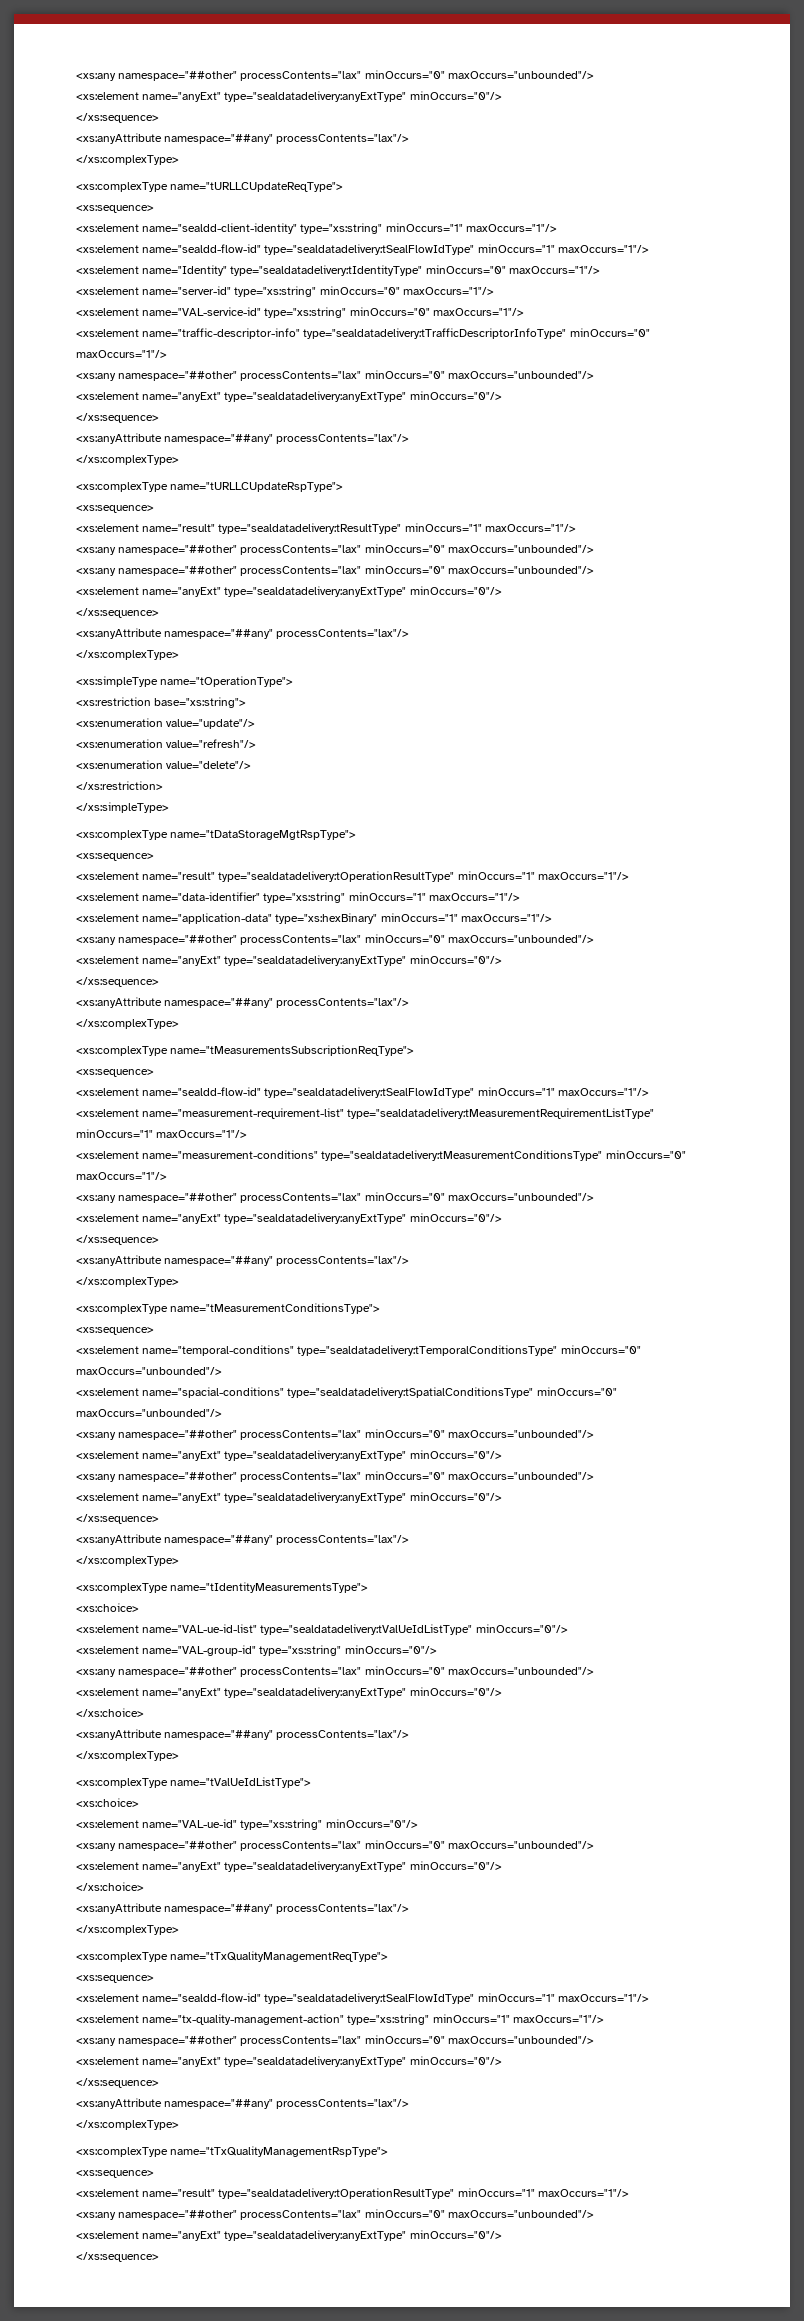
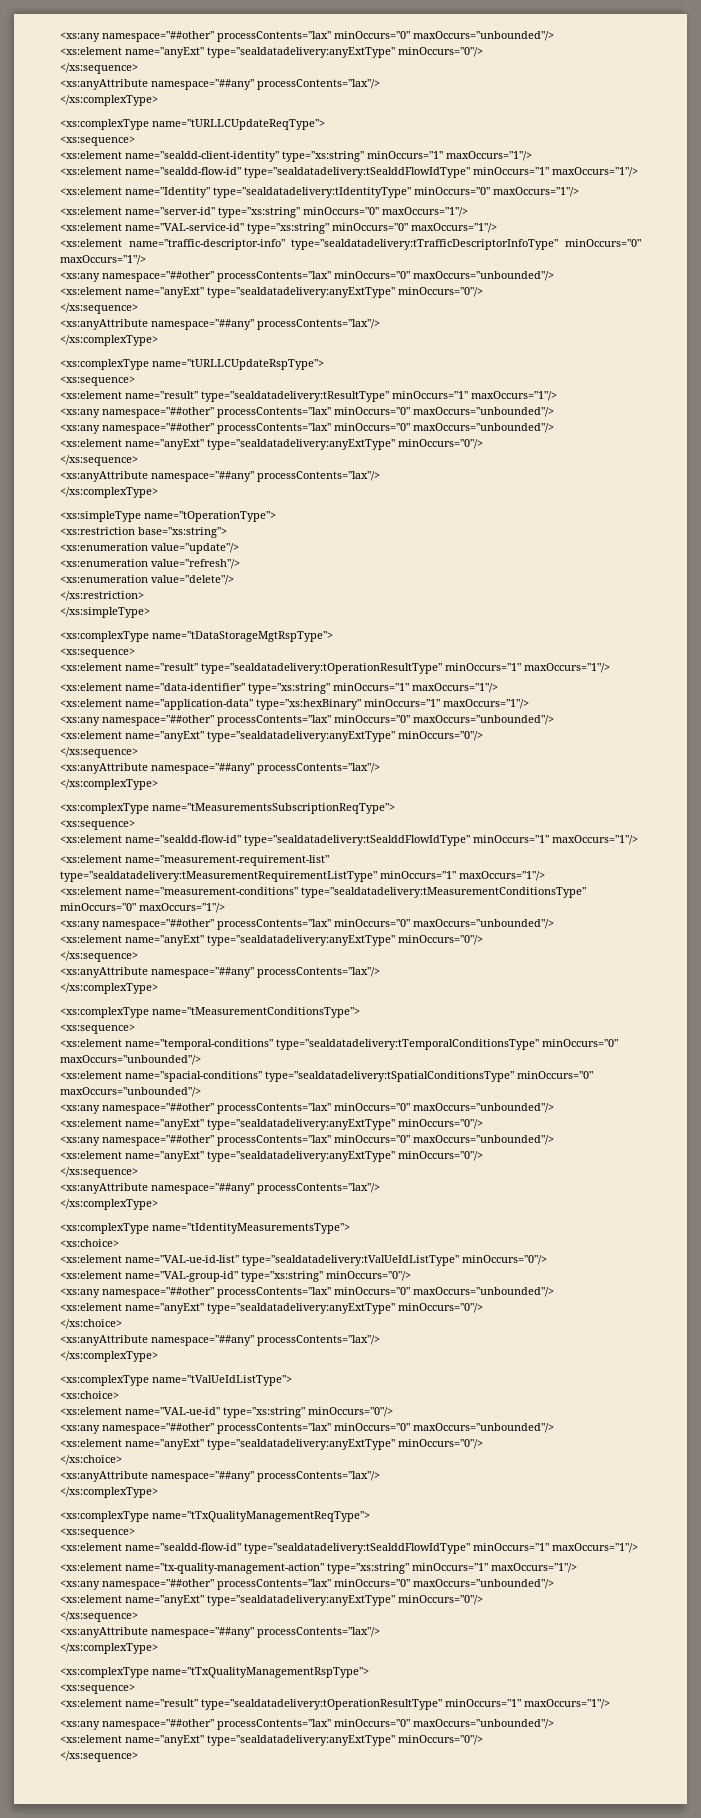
[264,244,475,255] type="sealdatadelivery:tSealFlowIdType" -> [244,167,470,178] type="sealdatadelivery:tSealddFlowIdType"
[264,1087,475,1098] type="sealdatadelivery:tSealFlowIdType" -> [244,835,470,846] type="sealdatadelivery:tSealddFlowIdType"
[264,1993,475,2004] type="sealdatadelivery:tSealFlowIdType" -> [244,1543,470,1554] type="sealdatadelivery:tSealddFlowIdType"

